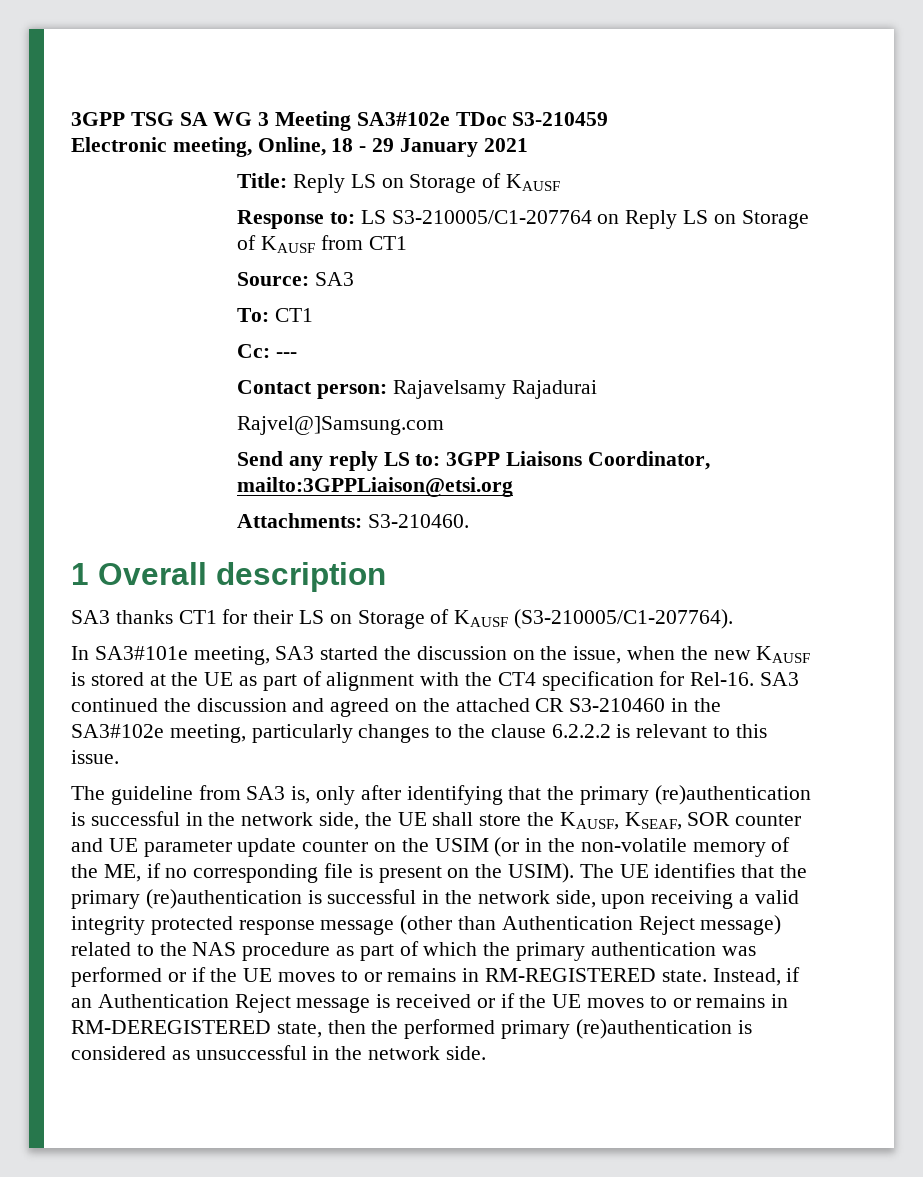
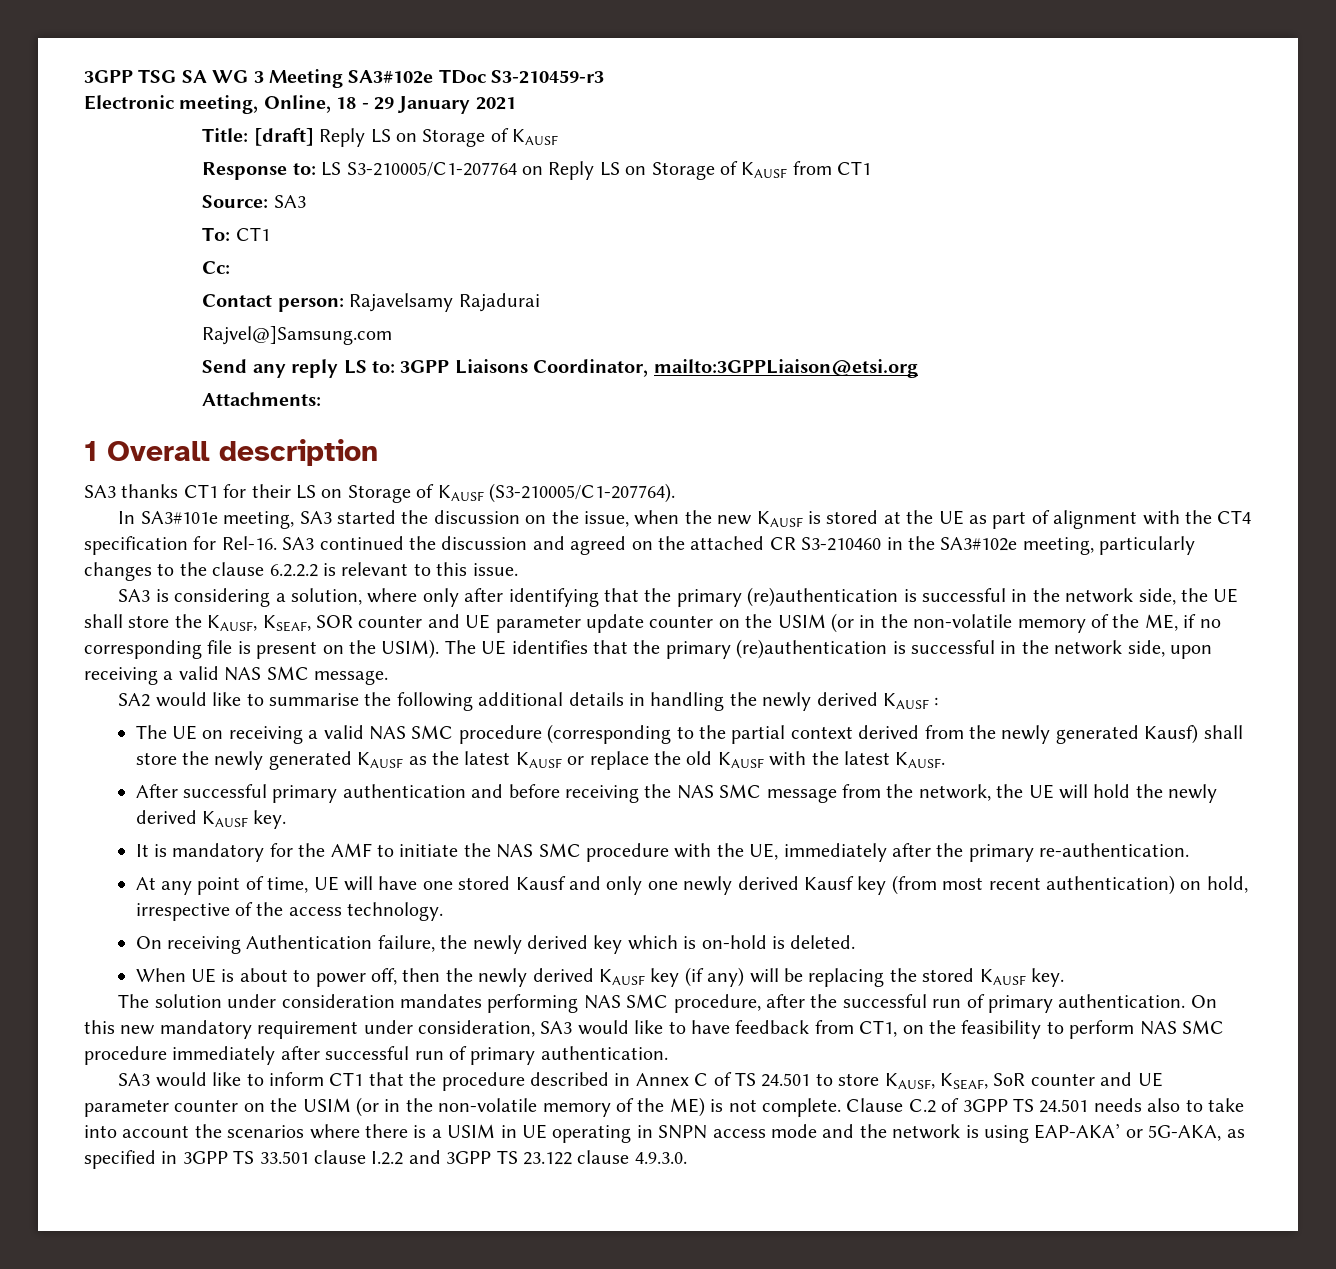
[512,112,609,126] S3-210459 -> [491,70,605,84] S3-210459-r3
(288, 180) none -> [253,128,314,146] [draft]
[275,352,297,358] --- -> (231, 267) none
[367,514,469,528] S3-210460. -> (322, 399) none
[71,785,311,805] The guideline from SA3 is, -> [118,588,418,607] SA3 is considering a solution, where
[71,915,782,935] [71,941,756,961] [71,967,801,987] [71,993,789,1013] [71,1019,752,1039] [71,1045,486,1060] integrity protected response message (other than Authentication Reject message) related to the NAS procedure as part of which the primary authentication was performed or if the UE moves to or remains in RM-REGISTERED state. Instead, if an Authentication Reject message is received or if the UE moves to or remains in RM-DEREGISTERED state, then the performed primary (re)authentication is considered as unsuccessful in the network side. -> [224,666,388,685] [118,692,939,711] [135,724,1243,744] [135,751,946,770] [135,784,1218,803] [135,810,287,829] [135,843,1190,862] [135,875,1248,895] [135,902,444,921] [135,935,856,954] [135,967,1064,987] [118,994,1217,1013] [84,1020,1224,1039] [84,1046,668,1065] [118,1072,1163,1091] [84,1097,1244,1117] [84,1123,1245,1143] [84,1150,687,1169] NAS SMC message. // SA2 would like to summarise the following additional details in handling the newly derived KAUSF : // The UE on receiving a valid NAS SMC procedure (corresponding to the partial context derived from the newly generated Kausf) shall store the newly generated KAUSF as the latest KAUSF or replace the old KAUSF with the latest KAUSF. // After successful primary authentication and before receiving the NAS SMC message from the network, the UE will hold the newly derived KAUSF key. // It is mandatory for the AMF to initiate the NAS SMC procedure with the UE, immediately after the primary re-authentication. // At any point of time, UE will have one stored Kausf and only one newly derived Kausf key (from most recent authentication) on hold, irrespective of the access technology. // On receiving Authentication failure, the newly derived key which is on-hold is deleted. // When UE is about to power off, then the newly derived KAUSF key (if any) will be replacing the stored KAUSF key. // The solution under consideration mandates performing NAS SMC procedure, after the successful run of primary authentication. On this new mandatory requirement under consideration, SA3 would like to have feedback from CT1, on the feasibility to perform NAS SMC procedure immediately after successful run of primary authentication. // SA3 would like to inform CT1 that the procedure described in Annex C of TS 24.501 to store KAUSF, KSEAF, SoR counter and UE parameter counter on the USIM (or in the non-volatile memory of the ME) is not complete. Clause C.2 of 3GPP TS 24.501 needs also to take into account the scenarios where there is a USIM in UE operating in SNPN access mode and the network is using EAP-AKA’ or 5G-AKA, as specified in 3GPP TS 33.501 clause I.2.2 and 3GPP TS 23.122 clause 4.9.3.0.

